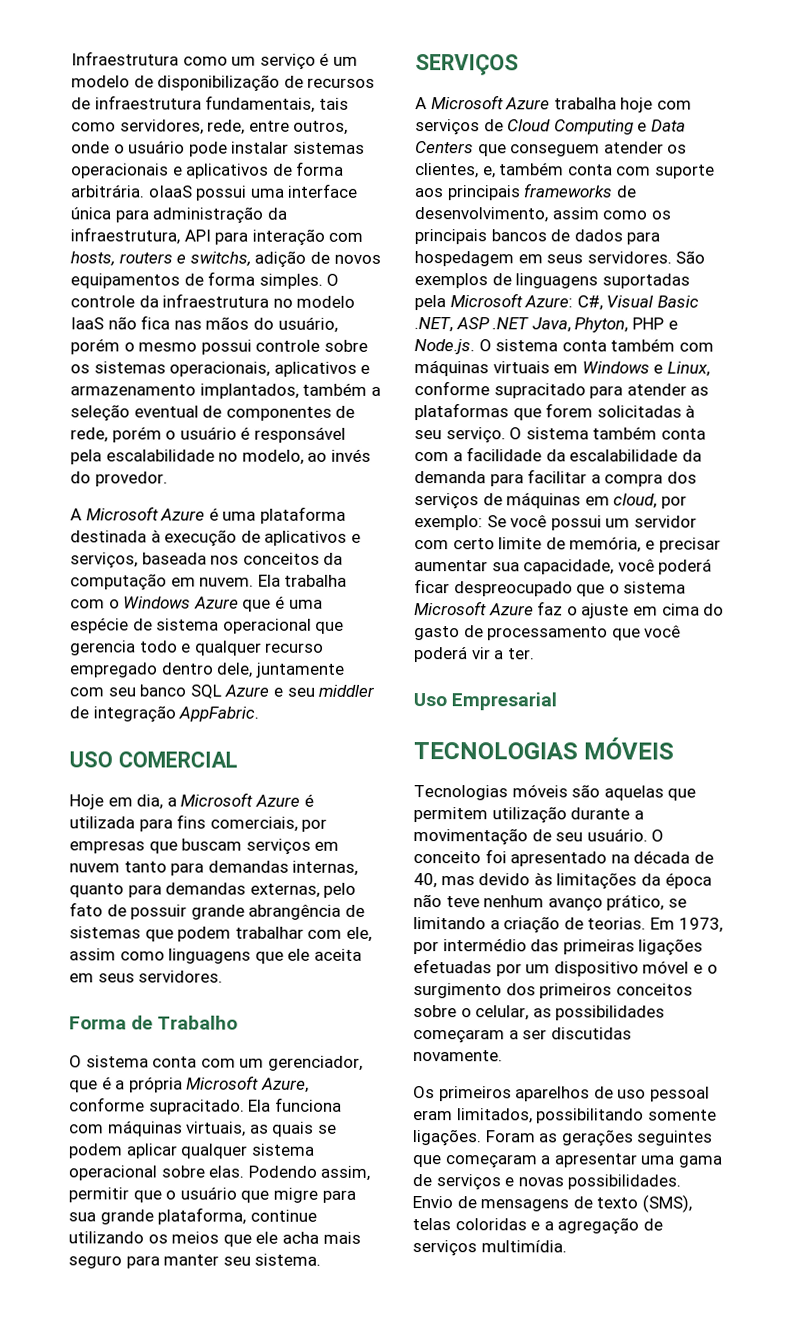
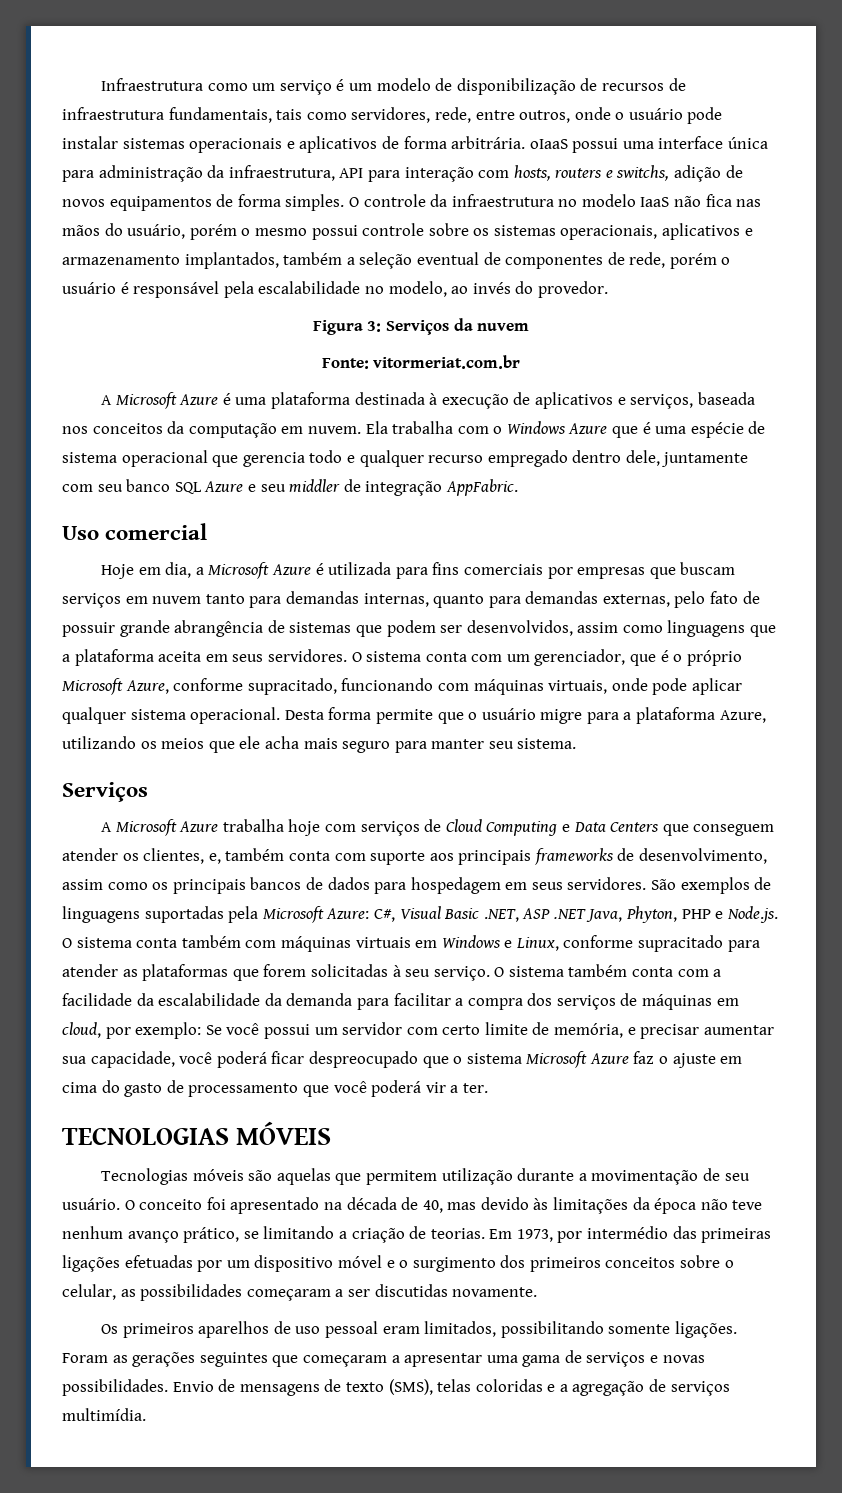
(168, 479) none -> [312,318,530,335] [321,355,521,369] // Figura 3: Serviços da nuvem // Fonte: vitormeriat.com.br
[69,751,238,768] USO COMERCIAL -> [62,523,208,540] Uso comercial
[209,816,298,832] comerciais, -> [463,564,543,575] comerciais
[234,926,372,942] trabalhar com ele, -> [440,620,573,636] ser desenvolvidos,
[287,948,311,961] ele -> [62,649,154,666] a plataforma
[69,1015,239,1030] // Forma de Trabalho // -> (347, 655) none
[115,1076,183,1093] a própria -> [673,650,742,666] o próprio
[148,1097,342,1115] [69,1120,337,1137] [68,1143,314,1159] [68,1165,371,1181] [68,1187,129,1203] supracitado. Ela funciona com máquinas virtuais, as quais se podem aplicar qualquer sistema operacional sobre elas. Podendo assim, permitir -> [247,678,742,695] [62,707,433,724] supracitado, funcionando com máquinas virtuais, onde pode aplicar qualquer sistema operacional. Desta forma permite
[240,1190,270,1203] que -> (536, 714) none
[68,1207,317,1225] sua grande plataforma, continue -> [623,707,766,724] a plataforma Azure,
[415,54,519,76] SERVIÇOS -> [62,782,148,802] Serviços
[413,692,558,711] // Uso Empresarial -> (488, 1088) none

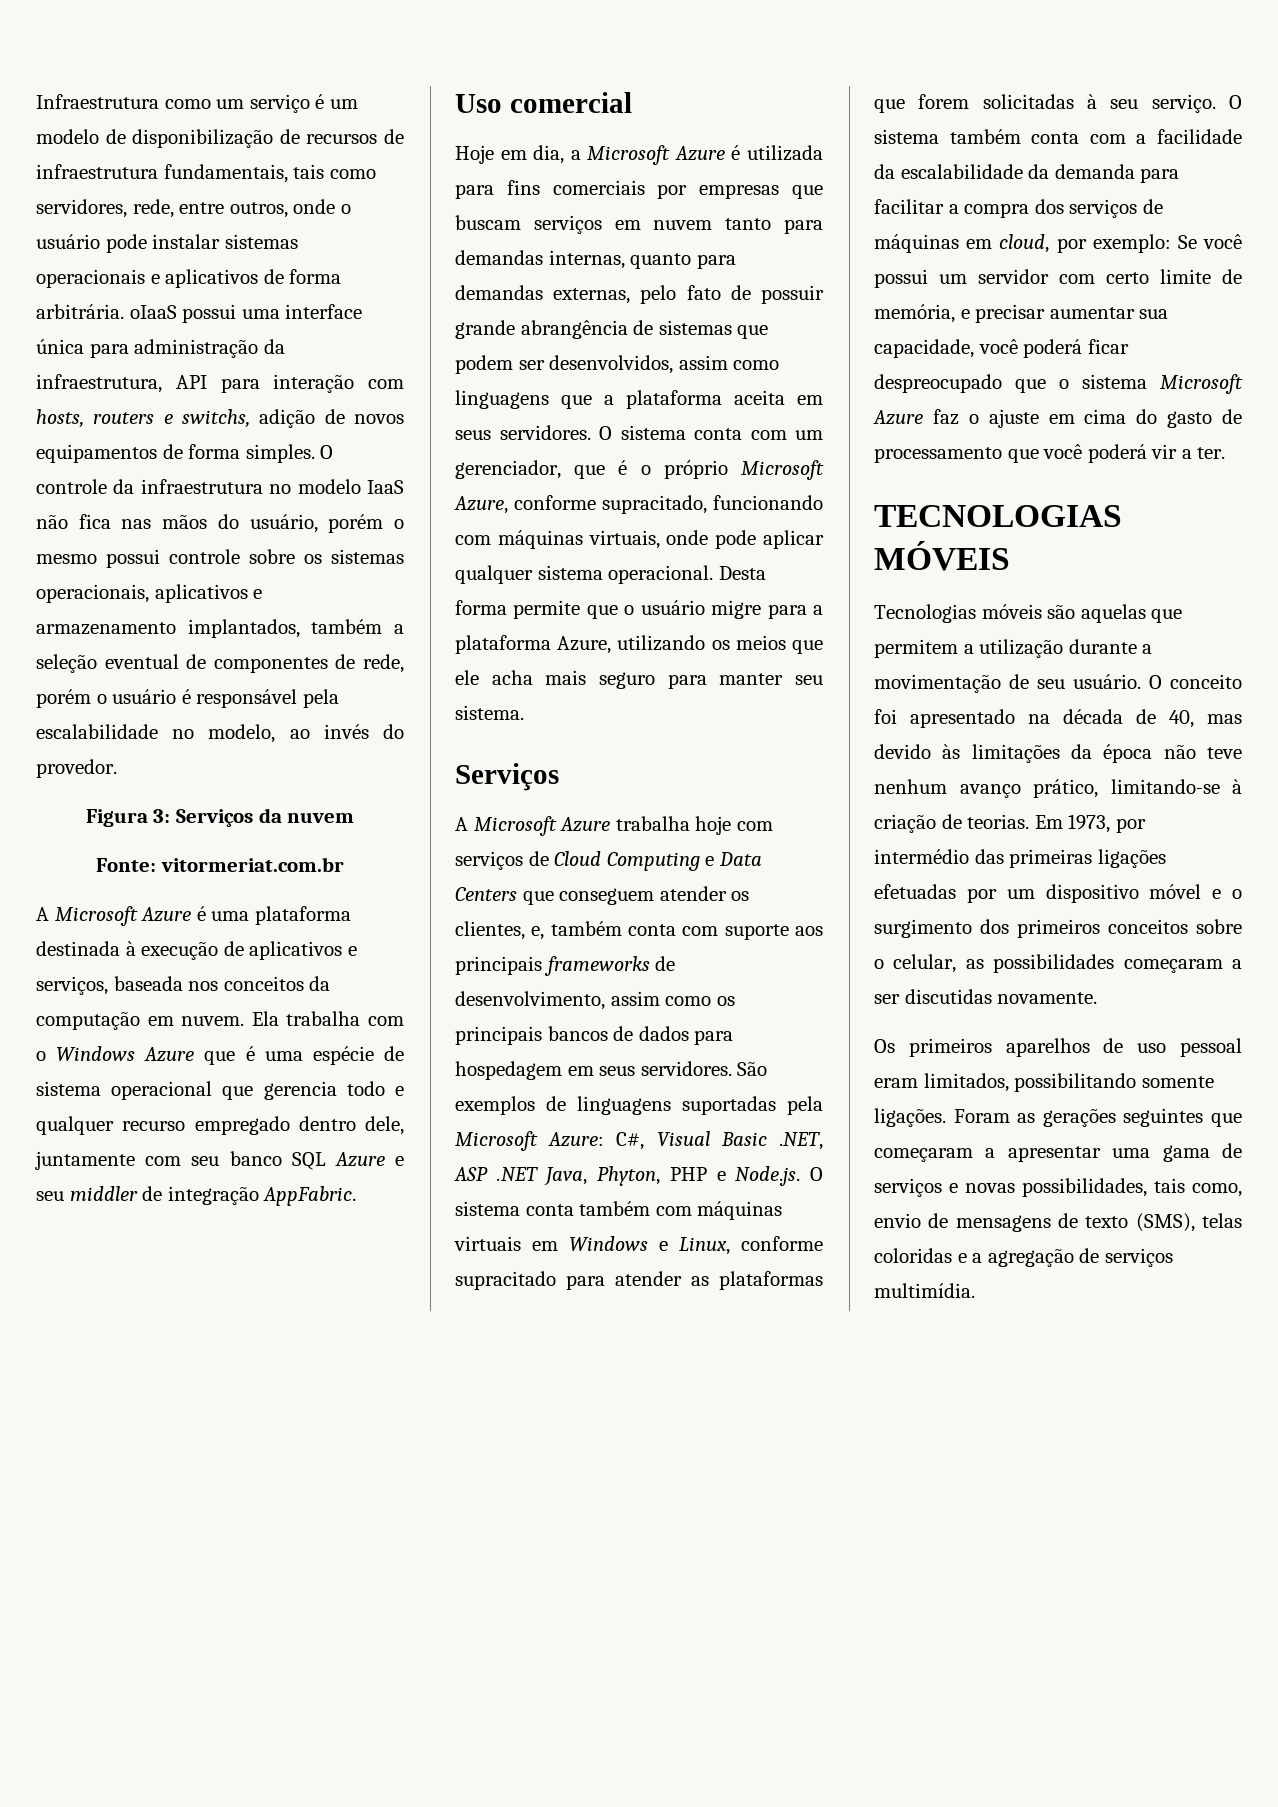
(437, 1177) none -> [963,644,974,654] a
[243,1226,347,1239] se limitando a -> [1110,779,1242,794] limitando-se à
[62,1379,214,1396] possibilidades. Envio -> [1022,1178,1242,1197] [874,1213,921,1228] possibilidades, tais como, envio

